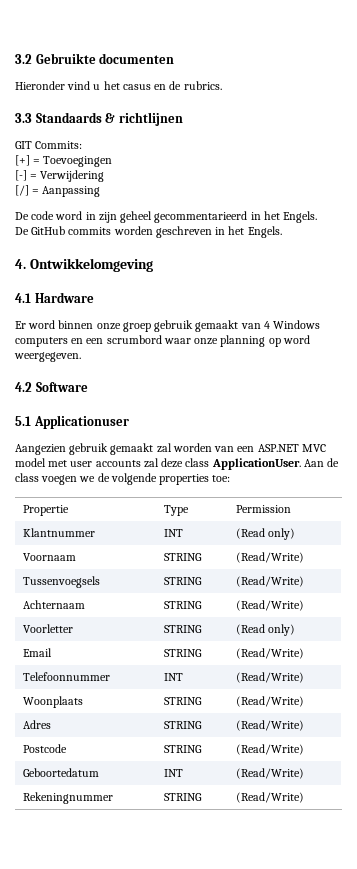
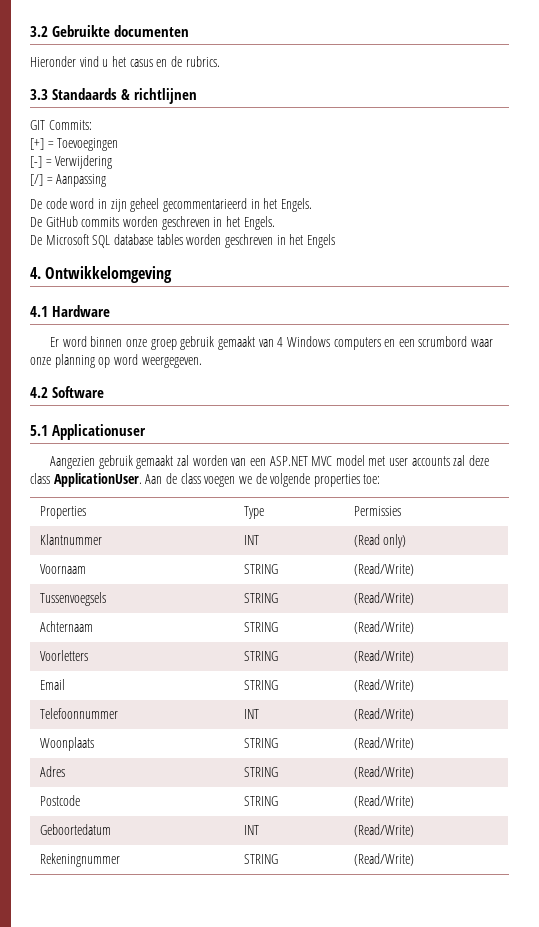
(282, 232) none -> [30,234,335,248] // De Microsoft SQL database tables worden geschreven in het Engels
[23,505,70,516] Propertie -> [39,506,86,519] Properties
[236,505,292,513] Permission -> [353,506,401,516] Permissies
[23,624,74,633] [164,625,203,633] [236,624,296,636] Voorletter | STRING | (Read only) -> [39,650,88,661] [243,651,278,661] [353,650,414,663] Voorletters | STRING | (Read/Write)

